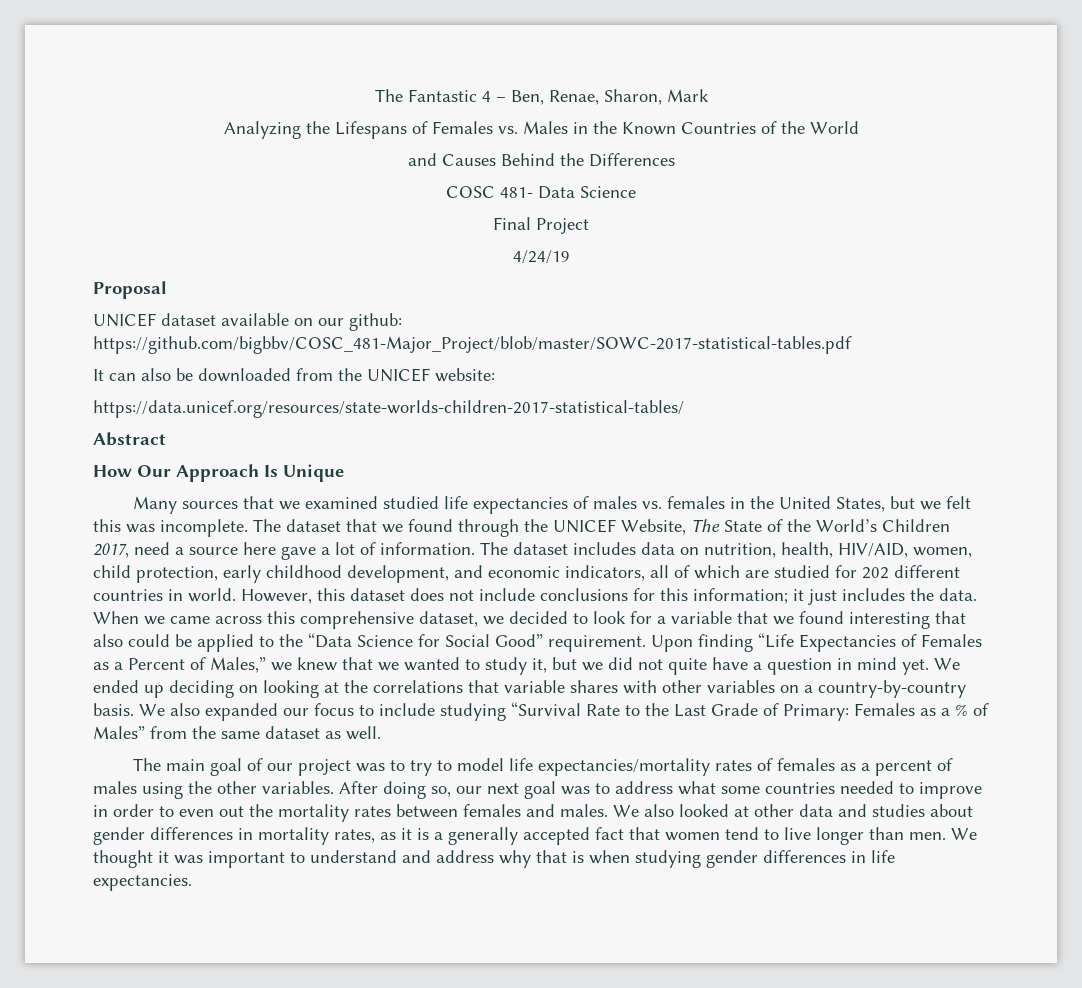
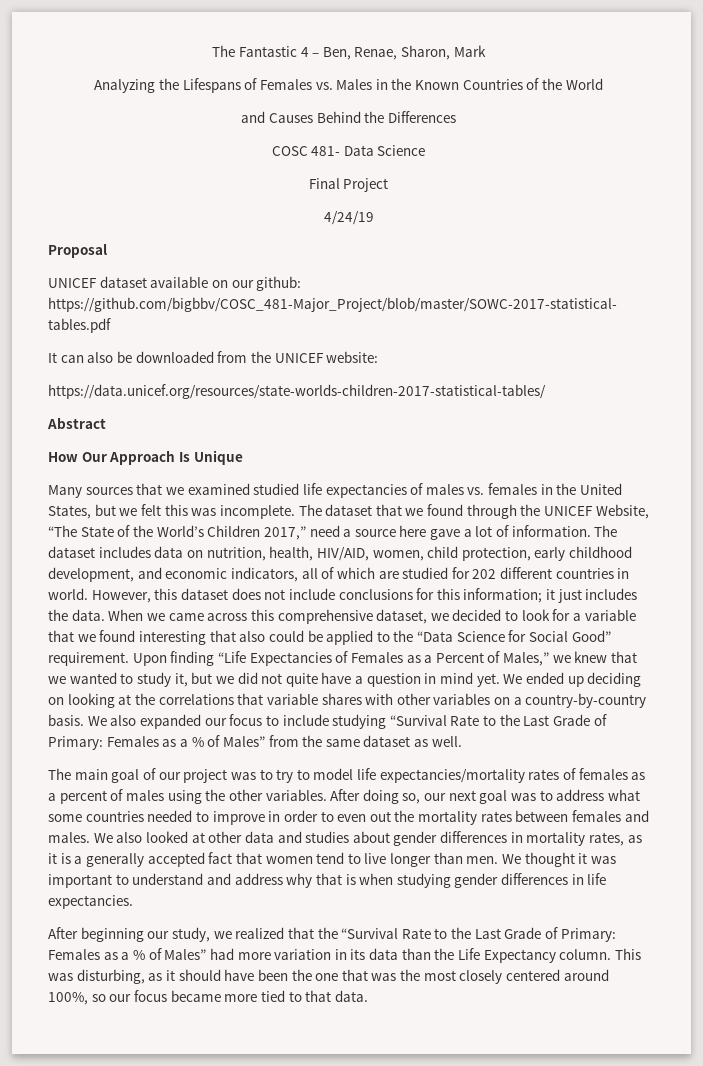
[691,519,720,532] The -> [48,525,77,537] “The
[93,543,129,558] 2017, -> [263,526,306,540] 2017,”
(192, 882) none -> [48,927,616,942] [48,948,641,963] [48,969,609,984] [48,990,368,1005] // After beginning our study, we realized that the “Survival Rate to the Last Grade of Primary: Females as a % of Males” had more variation in its data than the Life Expectancy column. This was disturbing, as it should have been the one that was the most closely centered around 100%, so our focus became more tied to that data.

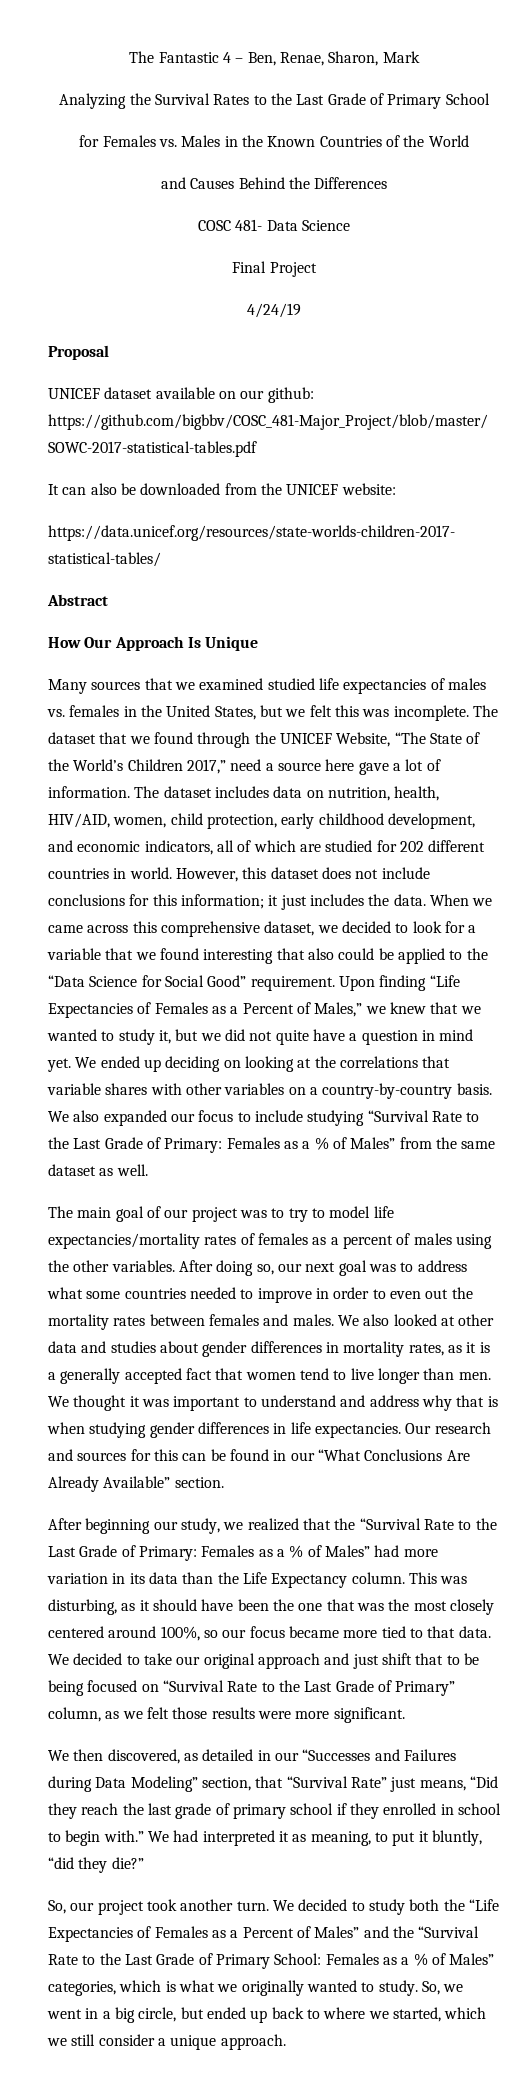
[182,78,258,93] Lifespans of -> [155,93,490,109] [79,135,100,147] Survival Rates to the Last Grade of Primary School // for
(133, 902) none -> [405,1422,491,1434] [48,1449,470,1461] [48,1476,224,1492] Our research and sources for this can be found in our “What Conclusions Are Already Available” section.
(368, 996) none -> [48,1653,479,1669] [48,1680,456,1696] [48,1707,405,1723] [48,1749,456,1764] [48,1776,498,1792] [48,1803,501,1819] [48,1830,482,1846] [48,1857,144,1873] [48,1899,499,1915] [48,1926,480,1942] [48,1953,495,1969] [48,1980,464,1996] [47,2007,487,2023] [47,2034,286,2050] We decided to take our original approach and just shift that to be being focused on “Survival Rate to the Last Grade of Primary” column, as we felt those results were more significant. // We then discovered, as detailed in our “Successes and Failures during Data Modeling” section, that “Survival Rate” just means, “Did they reach the last grade of primary school if they enrolled in school to begin with.” We had interpreted it as meaning, to put it bluntly, “did they die?” // So, our project took another turn. We decided to study both the “Life Expectancies of Females as a Percent of Males” and the “Survival Rate to the Last Grade of Primary School: Females as a % of Males” categories, which is what we originally wanted to study. So, we went in a big circle, but ended up back to where we started, which we still consider a unique approach.

